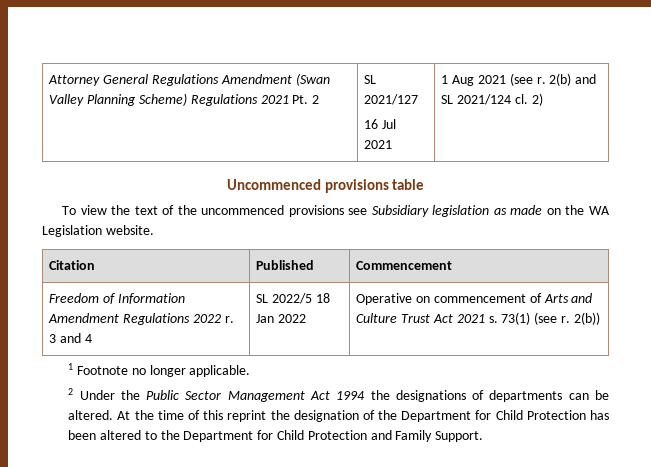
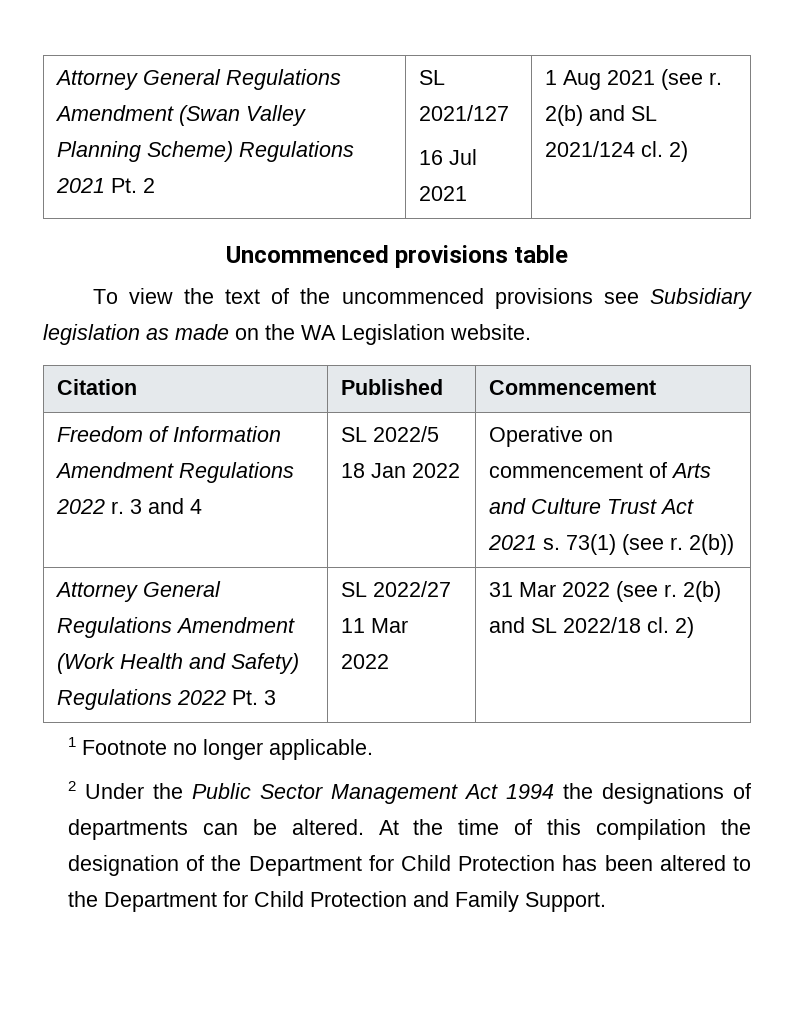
(600, 318) none -> [55,581,222,602] [57,617,296,638] [57,653,300,674] [57,689,277,710] [341,581,452,597] [341,618,409,633] [341,654,390,669] [489,581,722,602] [489,617,695,638] // Attorney General Regulations Amendment (Work Health and Safety) Regulations 2022 Pt. 3 | SL 2022/27 11 Mar 2022 | 31 Mar 2022 (see r. 2(b) and SL 2022/18 cl. 2)
[227,410,267,422] reprint -> [596,819,707,840] compilation

